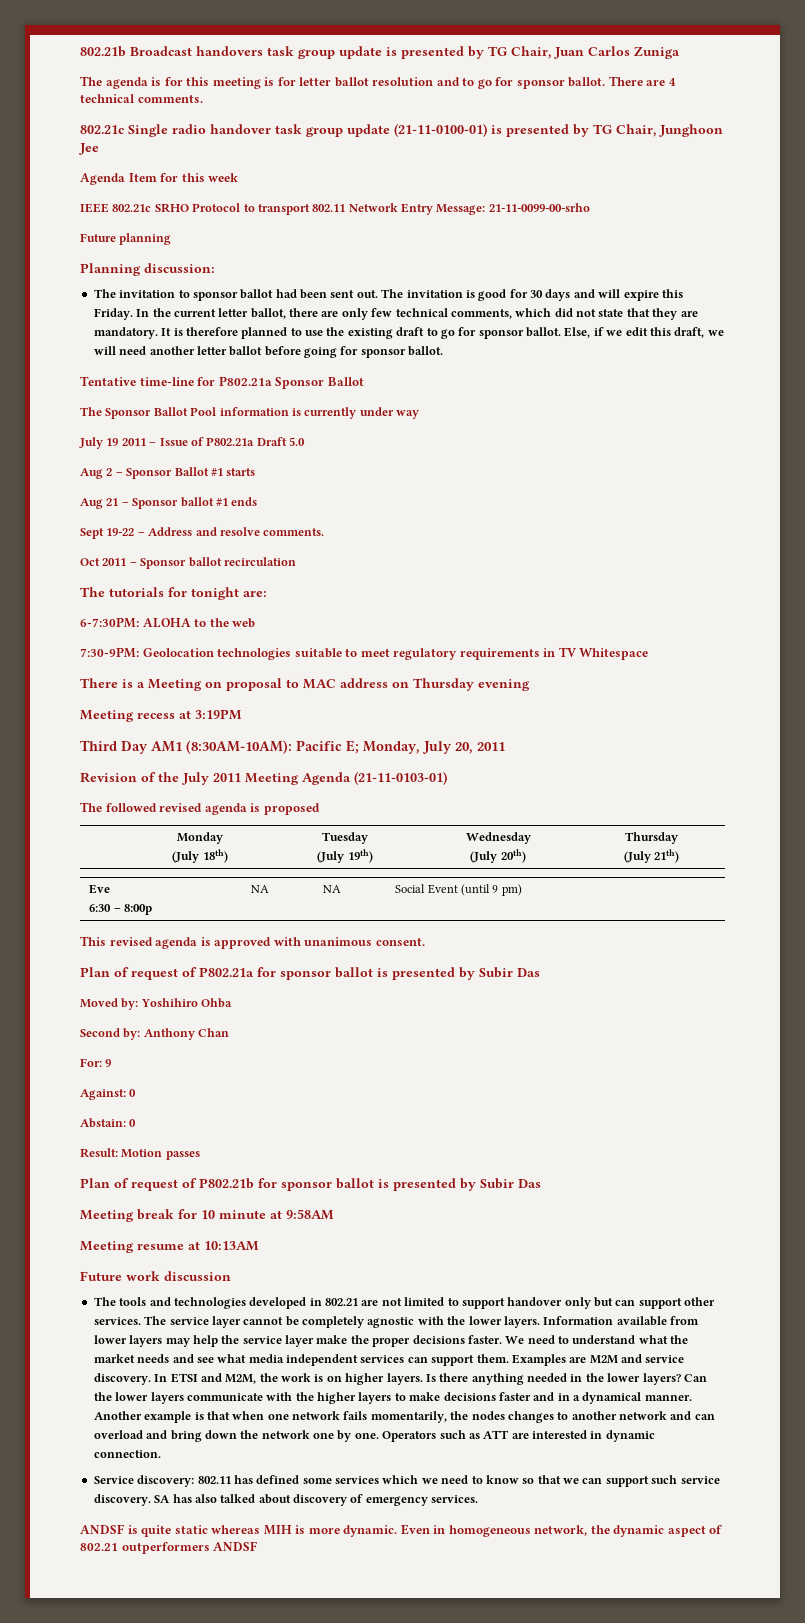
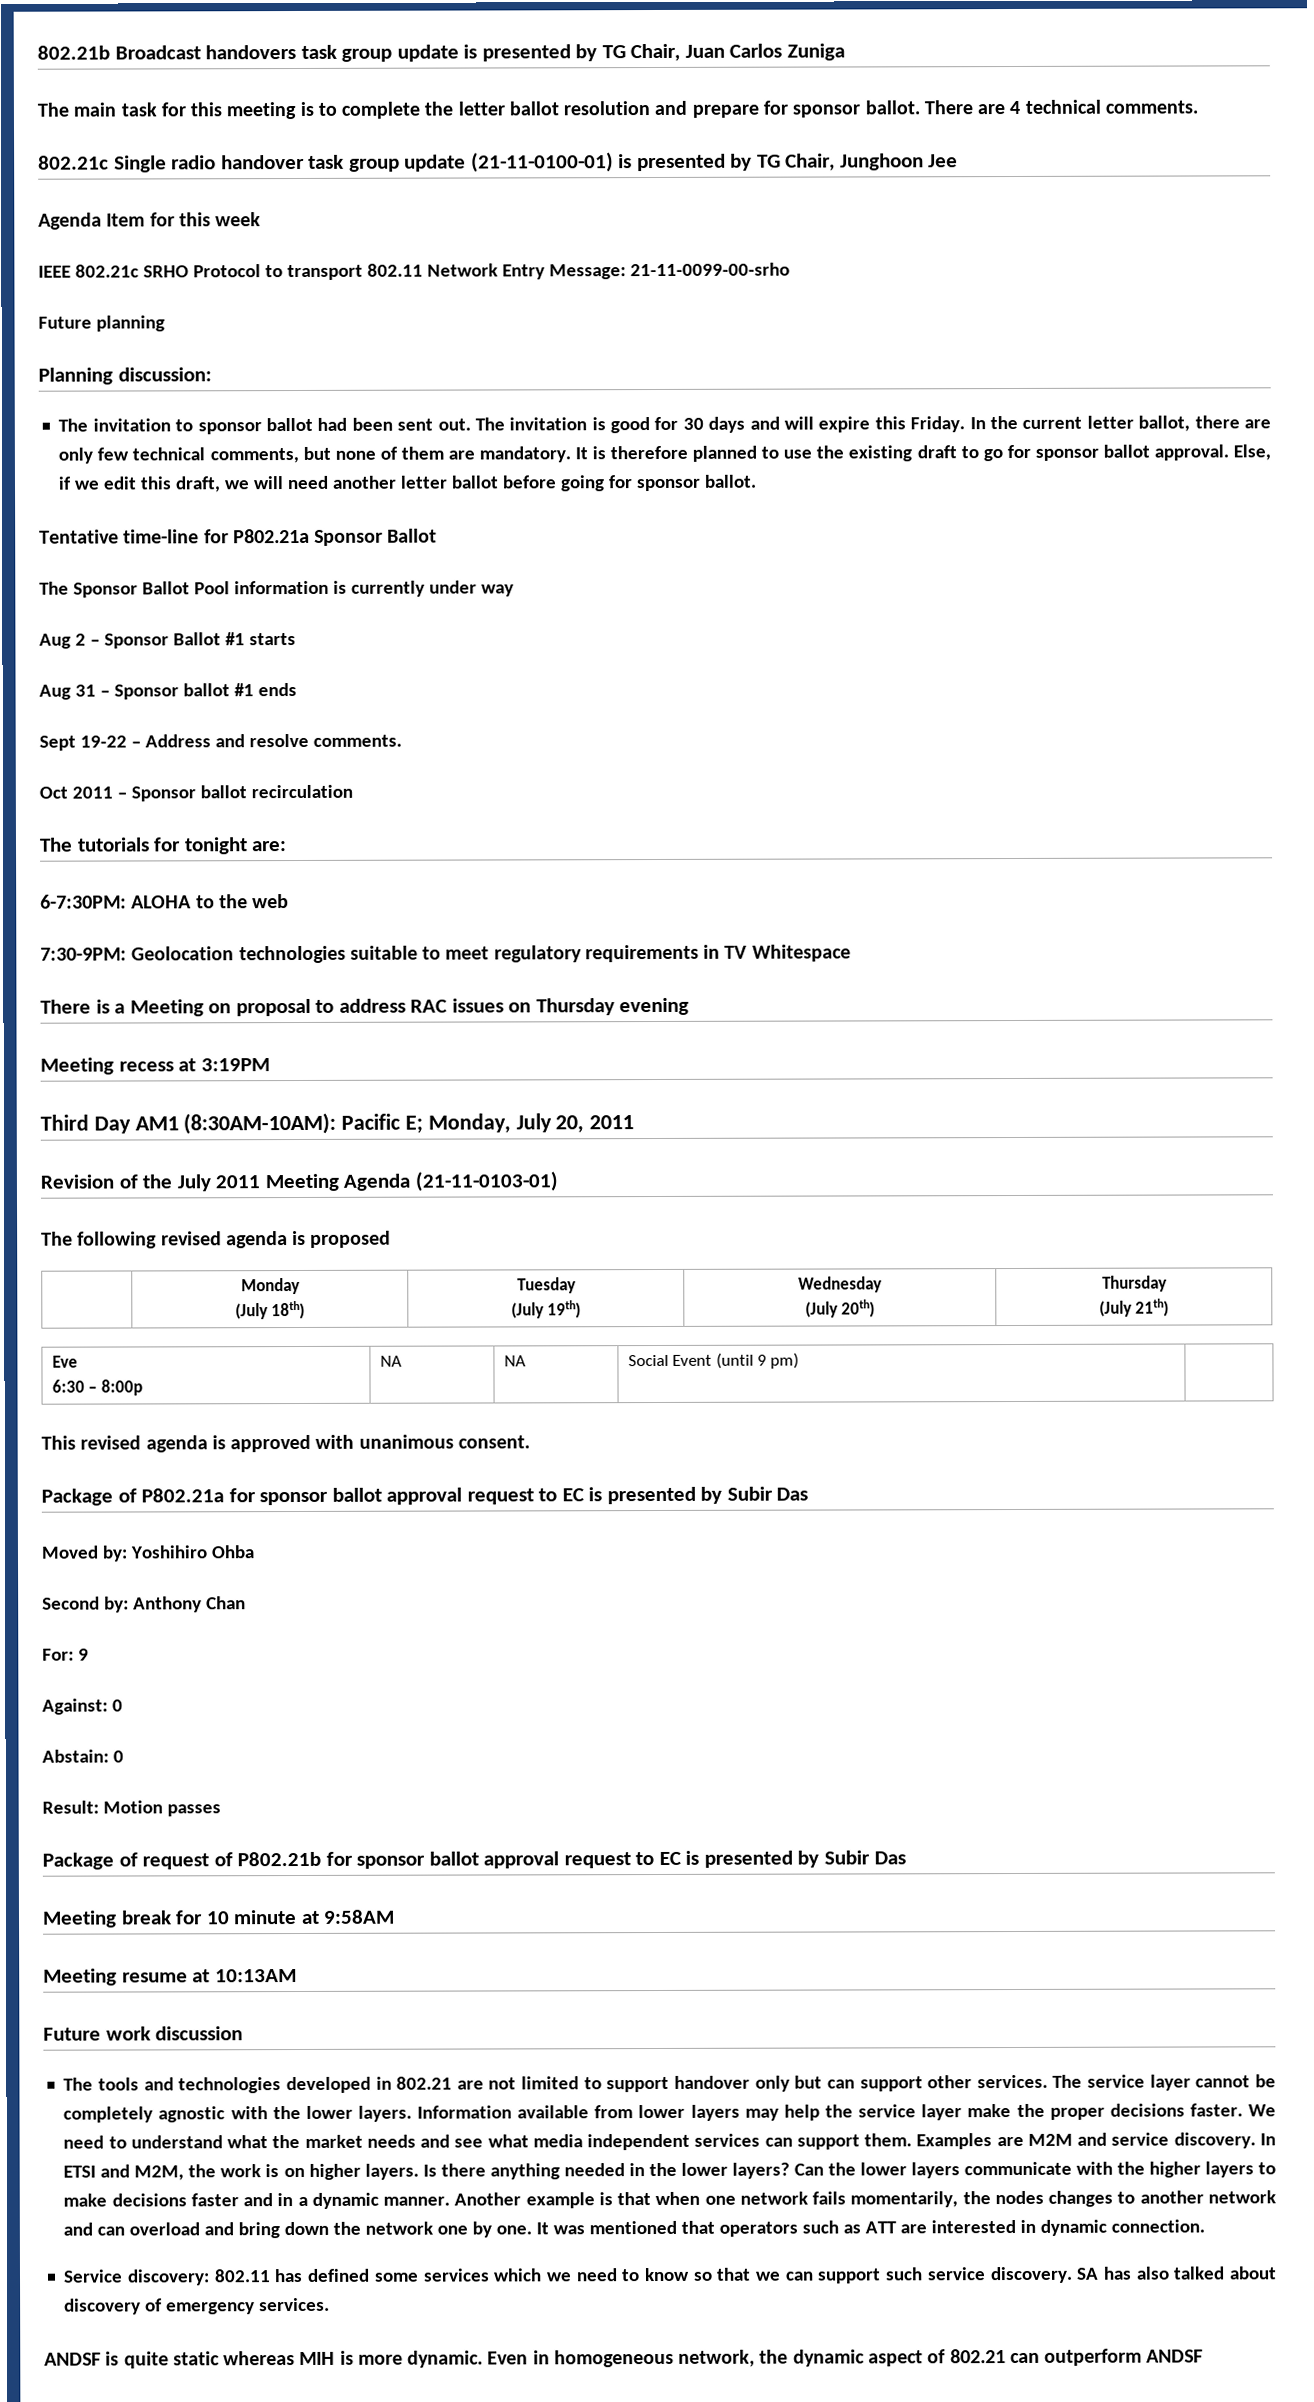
[105,77,162,89] agenda is -> [73,102,157,117] main task
[277,77,296,86] for -> [317,101,454,119] to complete the
[462,77,492,89] to go -> [691,104,759,118] prepare
[515,308,678,320] which did not state that they -> [302,446,444,460] but none of them
[526,327,561,337] ballot. -> [1102,444,1229,461] ballot approval.
[79,437,305,449] // July 19 2011 – Issue of P802.21a Draft 5.0 -> (514, 590) none
[106,498,119,506] 21 -> [74,684,96,697] 31
[303,678,388,689] MAC address -> [338,998,504,1013] address RAC issues
[105,803,157,812] followed -> [77,1231,158,1249] following
[80,967,178,980] Plan of request -> [41,1488,113,1506] Package
(373, 972) none -> [386,1487,584,1505] approval request to EC
[80,1178,110,1188] Plan -> [42,1852,114,1870] Package
(374, 1183) none -> [483,1851,681,1869] approval request to EC
[582,1392,642,1404] dynamical -> [311,2192,379,2209] dynamic
[382,1431,437,1442] Operators -> [536,2220,799,2237] It was mentioned that operators
[121,1542,210,1554] outperformers -> [1009,2348,1143,2366] can outperform

